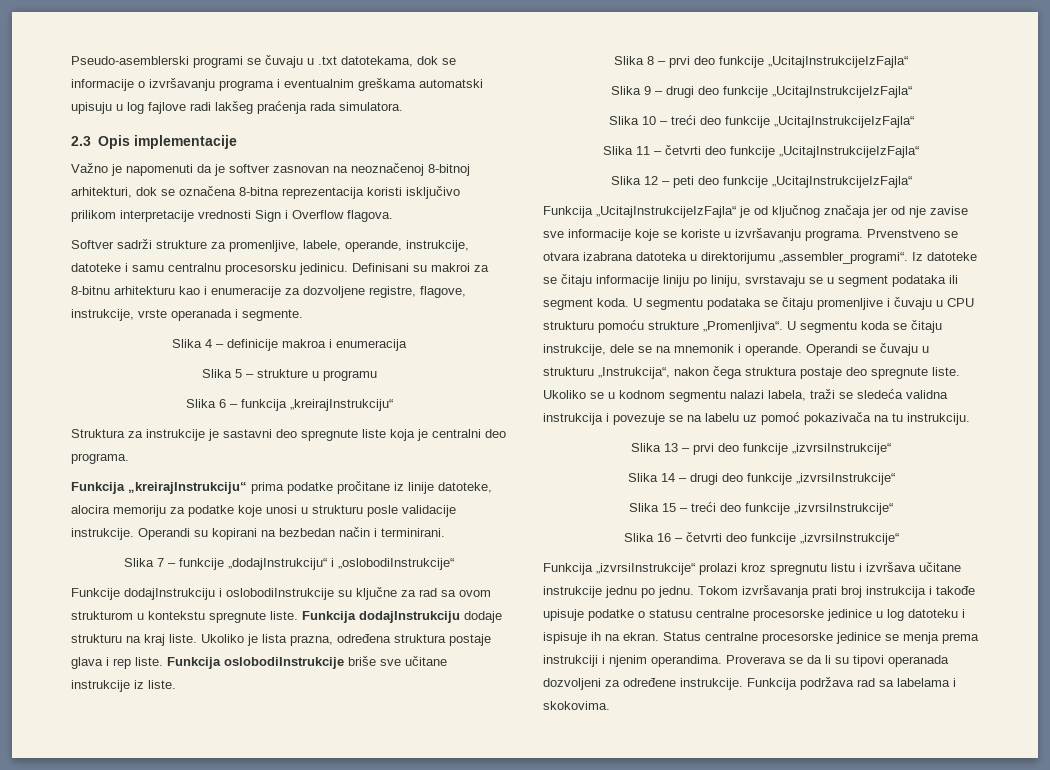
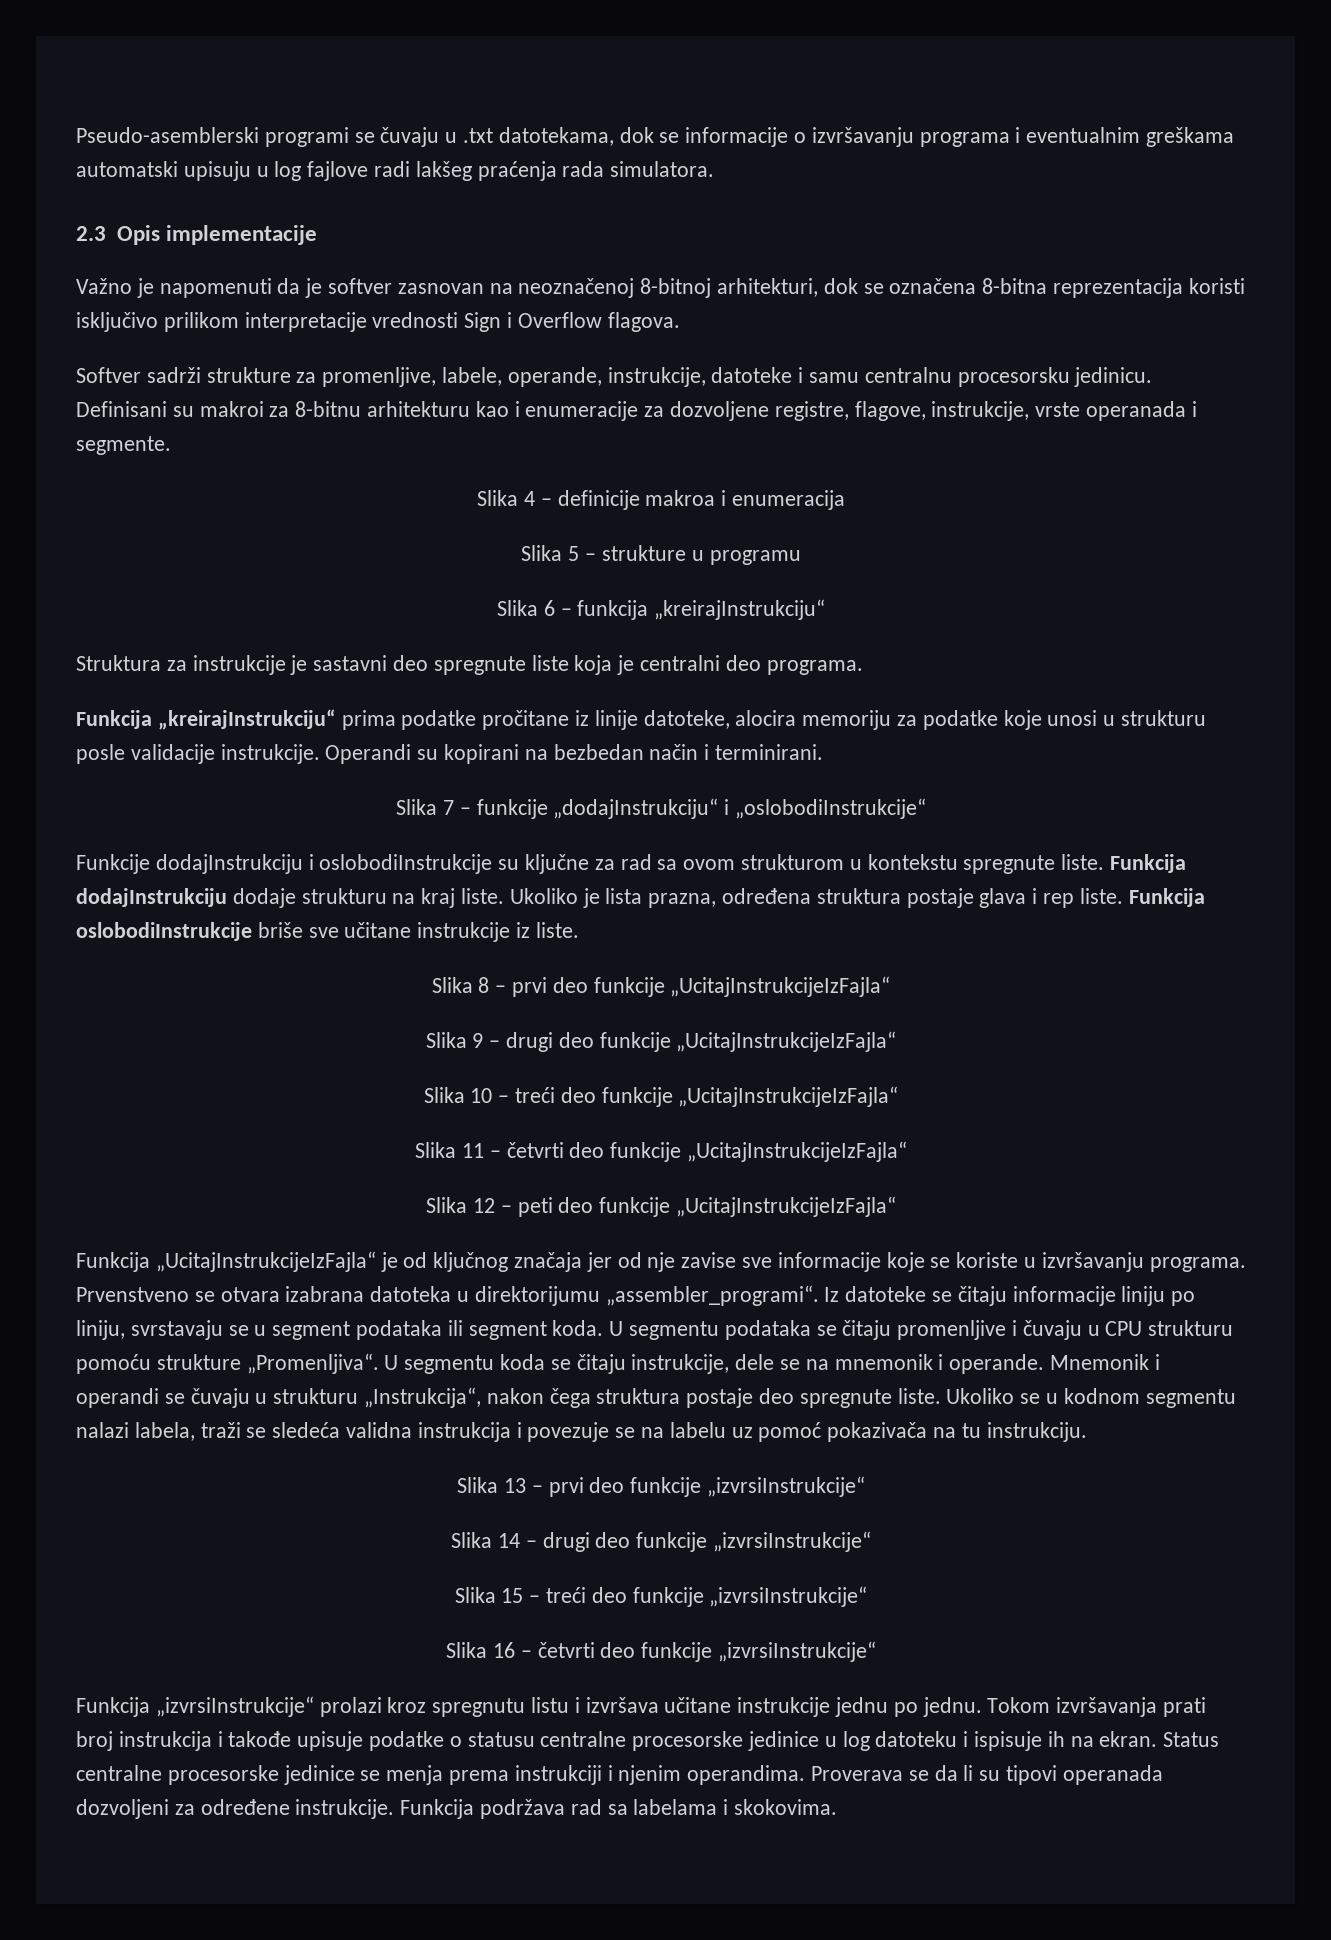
[806,344,858,356] Operandi -> [1050,1354,1160,1370] [76,1388,159,1408] Mnemonik i operandi

